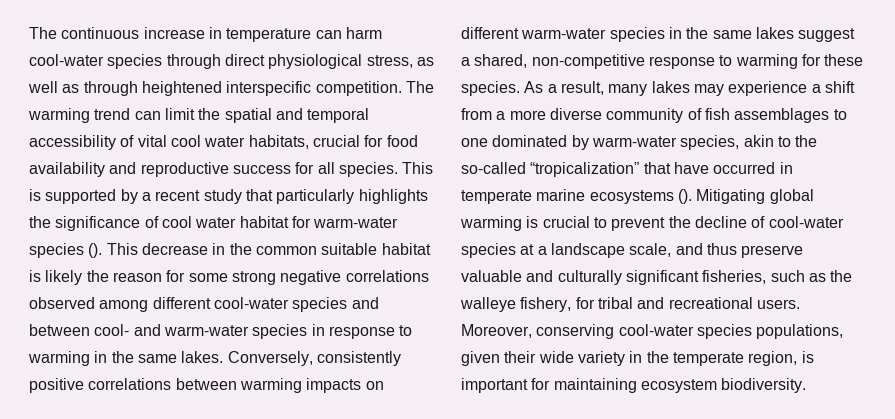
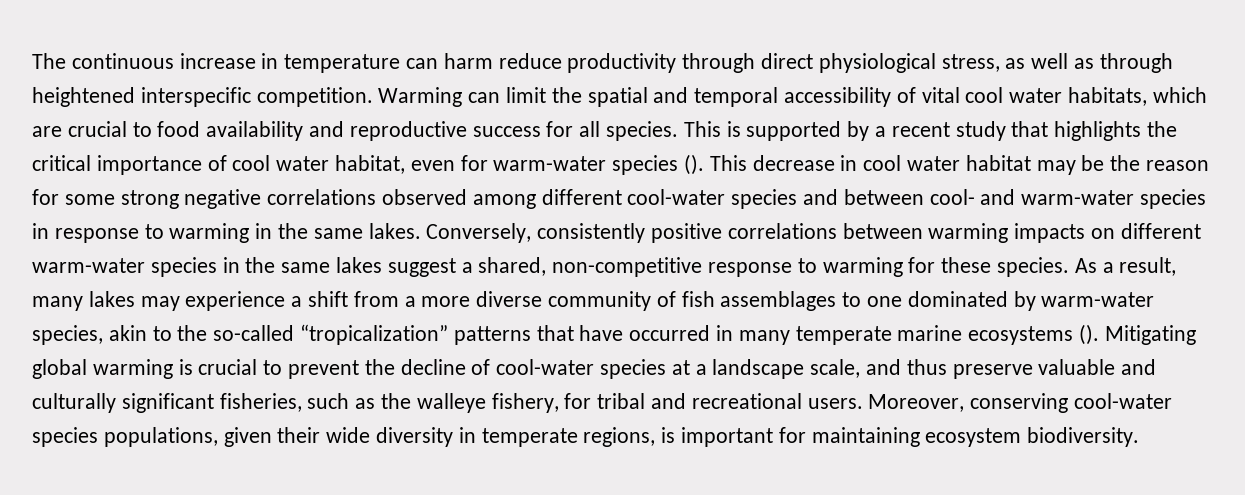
[29,54,163,69] cool-water species -> [498,53,677,73] reduce productivity
[405,81,434,93] [28,108,131,123] The warming trend -> [378,87,463,107] Warming
[312,135,384,147] crucial for -> [1152,87,1207,103] [32,121,152,137] which are crucial to
[276,189,355,204] particularly -> (1049, 129) none
[55,216,141,231] significance -> [32,155,202,175] critical importance
[239,216,289,228] habitat -> [335,155,455,174] habitat, even
[229,243,431,255] [29,270,83,285] the common suitable habitat is likely -> [863,155,1105,175] cool water habitat may be
(640, 169) none -> [453,326,531,345] patterns
(793, 168) none -> [738,330,790,345] many
[577,351,798,366] variety in the temperate region, -> [376,427,656,447] diversity in temperate regions,

